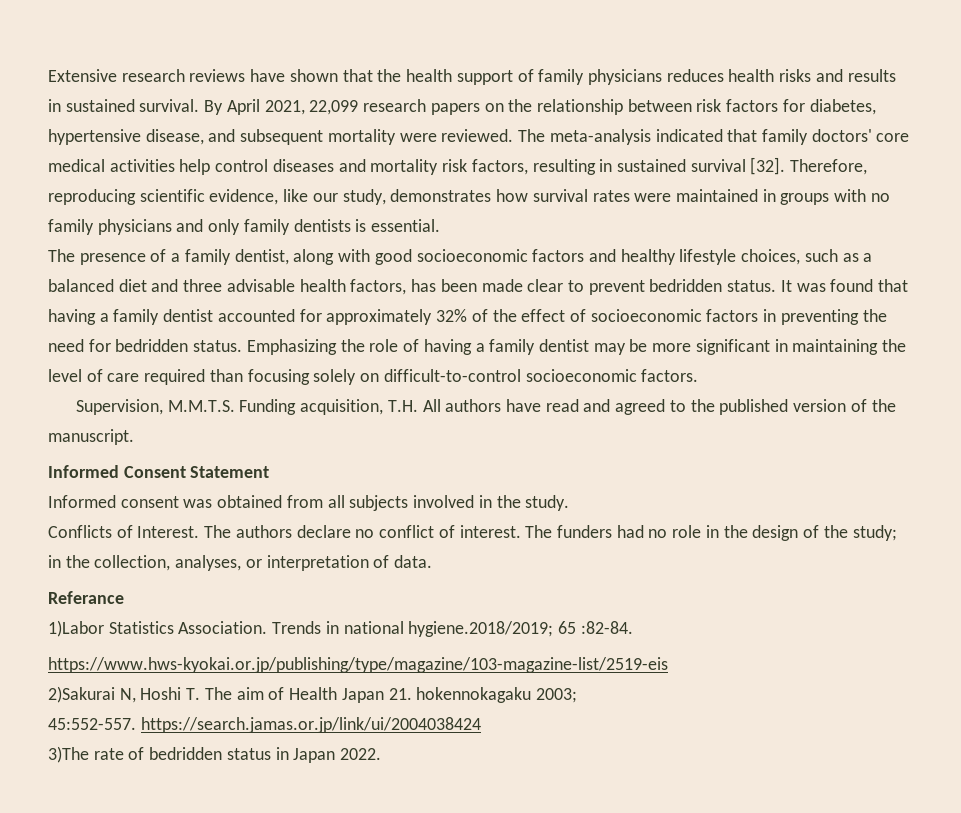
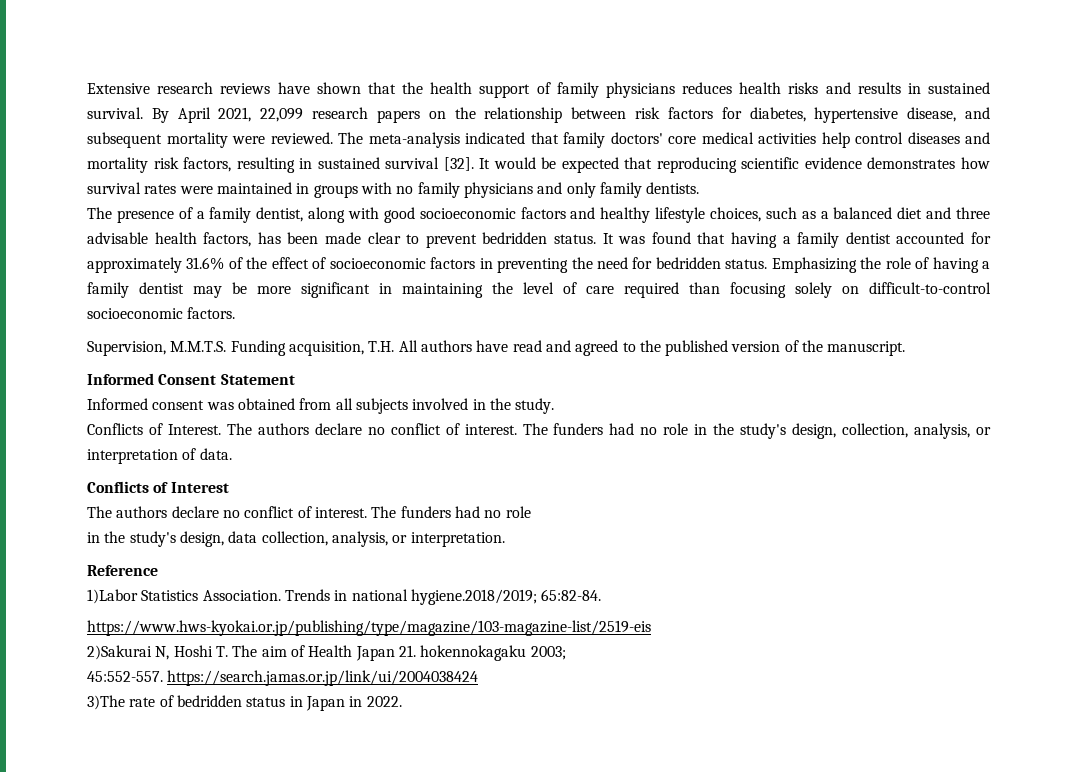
[790,159,868,175] [48,189,386,205] Therefore, reproducing scientific evidence, like our study, -> [479,157,862,173] It would be expected that reproducing scientific evidence
[293,219,441,232] dentists is essential. -> [646,182,700,194] dentists.
[436,309,468,322] 32% -> [186,257,225,270] 31.6%
[752,525,897,541] [48,555,433,571] [48,591,124,604] design of the study; in the collection, analyses, or interpretation of data. // Referance -> [740,423,992,439] [87,448,232,464] [87,481,229,493] [87,506,531,518] [87,531,505,547] [87,565,158,576] study's design, collection, analysis, or interpretation of data. // Conflicts of Interest // The authors declare no conflict of interest. The funders had no role // in the study's design, data collection, analysis, or interpretation. // Reference
[558,621,633,634] 65 :82-84. -> [541,589,602,601] 65:82-84.
(336, 755) none -> [349,696,363,707] in

